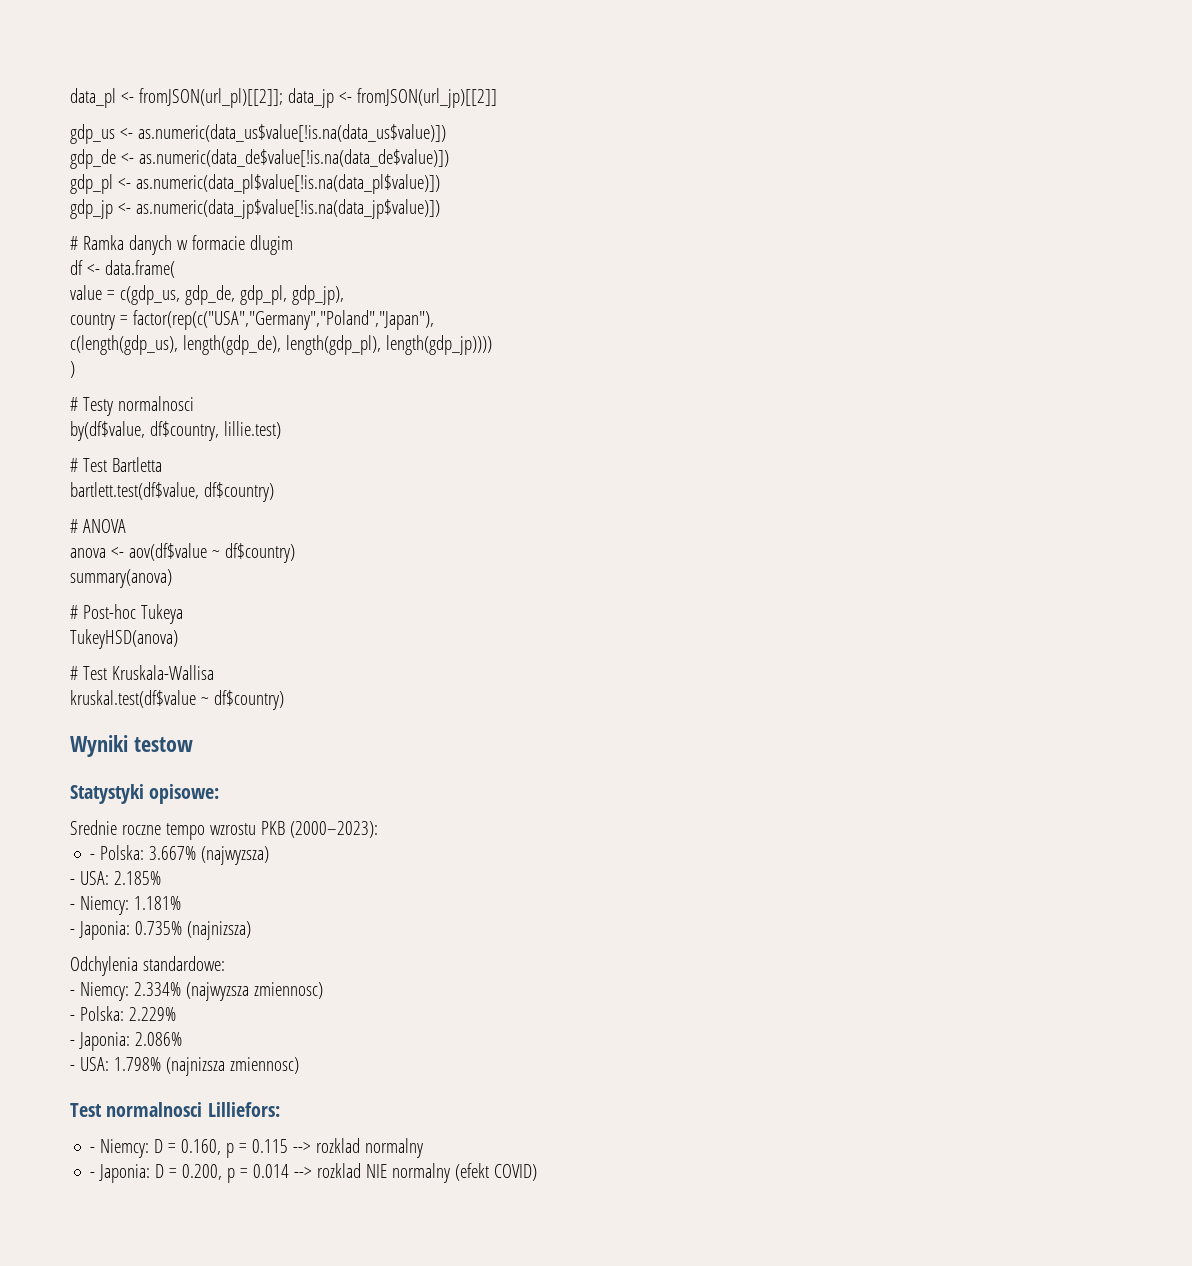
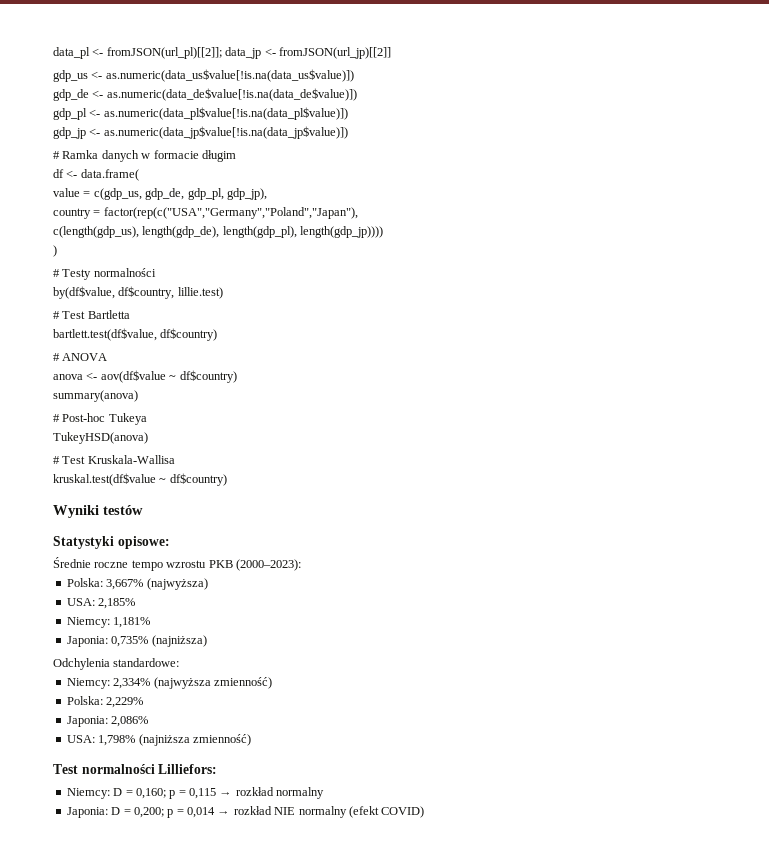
[249,235,293,255] dlugim -> [201,150,236,162] długim
[117,396,194,411] normalnosci -> [93,268,156,277] normalności
[133,737,193,752] testow -> [103,505,143,515] testów
[70,820,117,835] Srednie -> [53,557,91,568] Średnie
[90,845,270,865] [70,871,161,885] [70,896,181,915] [70,921,251,940] [70,956,225,976] [70,982,323,1001] [70,1006,176,1021] [70,1032,182,1051] [70,1057,299,1076] [70,1102,203,1117] - Polska: 3.667% (najwyzsza) // - USA: 2.185% // - Niemcy: 1.181% // - Japonia: 0.735% (najnizsza) // Odchylenia standardowe: // - Niemcy: 2.334% (najwyzsza zmiennosc) // - Polska: 2.229% // - Japonia: 2.086% // - USA: 1.798% (najnizsza zmiennosc) // Test normalnosci -> [66,578,208,590] [66,598,136,609] [66,617,151,628] [66,635,207,647] [53,658,180,670] [66,677,272,689] [66,696,144,708] [66,716,149,727] [66,734,251,746] [53,764,155,774] Polska: 3,667% (najwyższa) // USA: 2,185% // Niemcy: 1,181% // Japonia: 0,735% (najniższa) // Odchylenia standardowe: // Niemcy: 2,334% (najwyższa zmienność) // Polska: 2,229% // Japonia: 2,086% // USA: 1,798% (najniższa zmienność) // Test normalności
[90,1147,96,1153] - -> (218, 769) none
[181,1138,361,1158] 0.160, p = 0.115 --> rozklad -> [135,787,274,799] 0,160; p = 0,115 → rozkład
[90,1172,96,1178] - -> (325, 793) none
[182,1163,362,1183] 0.200, p = 0.014 --> rozklad -> [133,806,272,818] 0,200; p = 0,014 → rozkład

